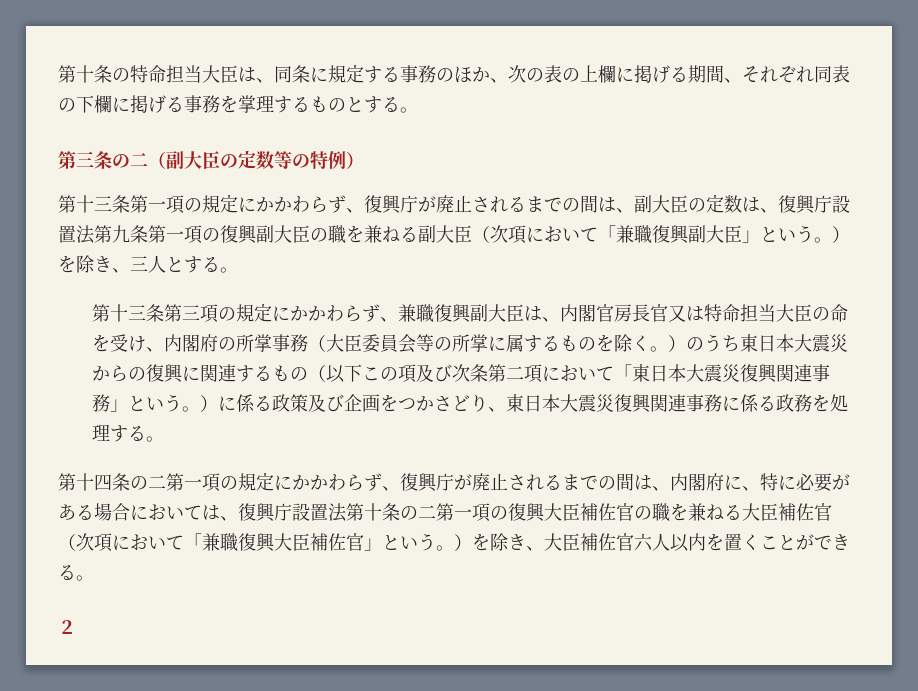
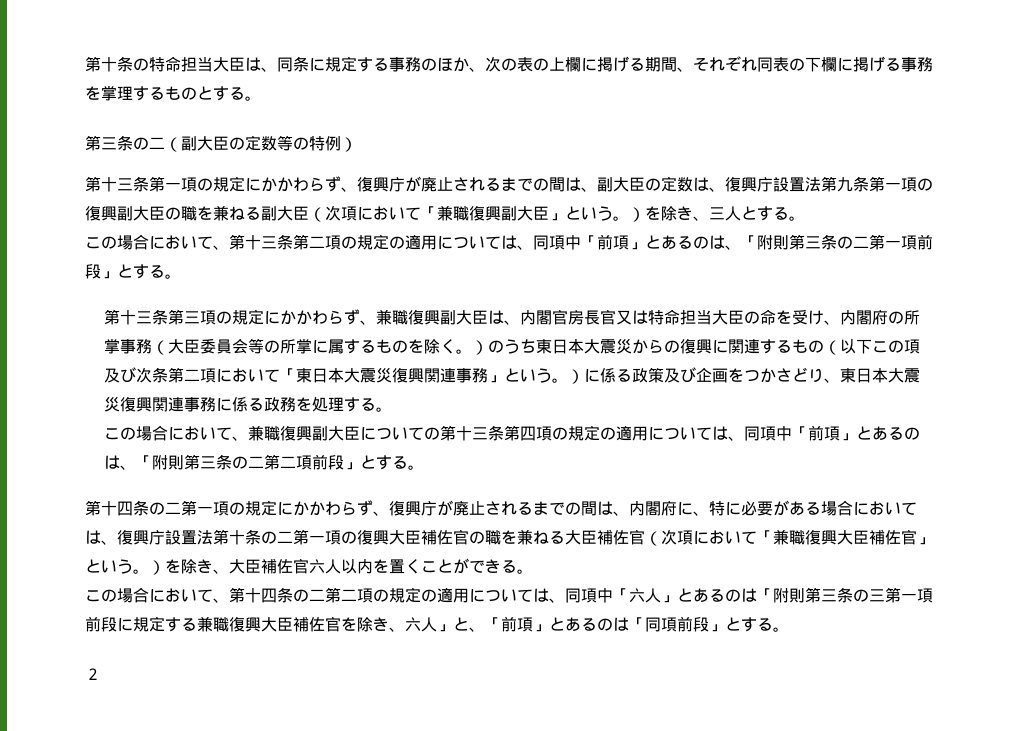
(238, 270) none -> [85,234,933,250] [85,264,181,279] // この場合において、第十三条第二項の規定の適用については、同項中「前項」とあるのは、「附則第三条の二第一項前段」とする。
(164, 439) none -> [104,425,921,441] [104,454,425,470] // この場合において、兼職復興副大臣についての第十三条第四項の規定の適用については、同項中「前項」とあるのは、「附則第三条の二第二項前段」とする。
(94, 578) none -> [85,587,933,603] [85,616,789,632] // この場合において、第十四条の二第二項の規定の適用については、同項中「六人」とあるのは「附則第三条の三第一項前段に規定する兼職復興大臣補佐官を除き、六人」と、「前項」とあるのは「同項前段」とする。

